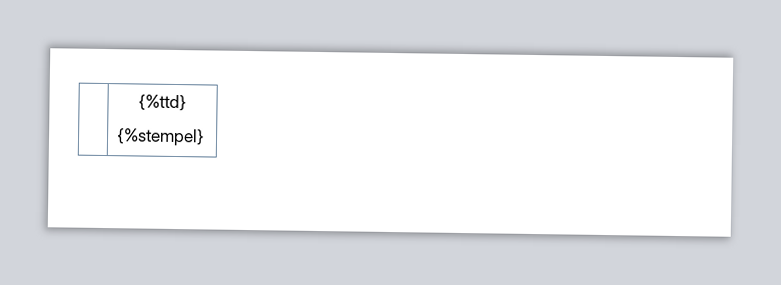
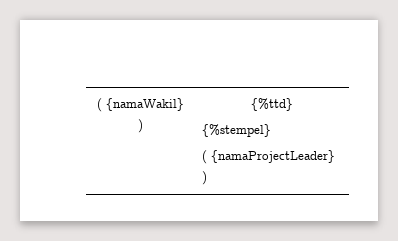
(138, 103) none -> [97,98,184,112] [138,119,143,133] ( {namaWakil} )
(206, 137) none -> [202,150,336,164] [202,171,208,185] // ( {namaProjectLeader} )

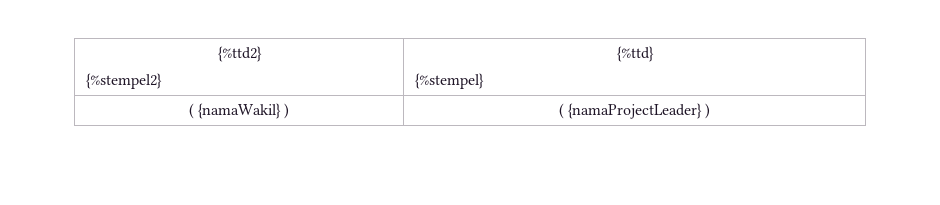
(97, 105) none -> [217,46,262,62] [85,73,162,89] [616,46,654,62] [414,73,484,89] {%ttd2} // {%stempel2} | {%ttd} // {%stempel} //
[250,98,293,111] [202,124,272,137] {%ttd} // {%stempel} // -> (290, 111) none

